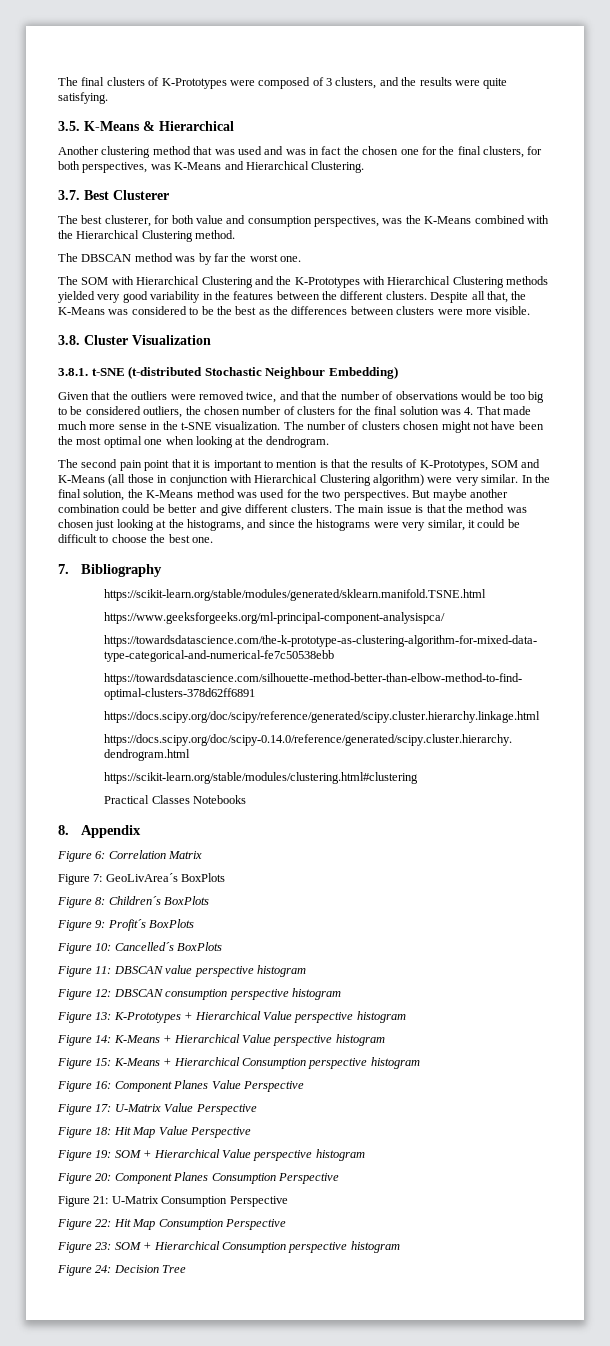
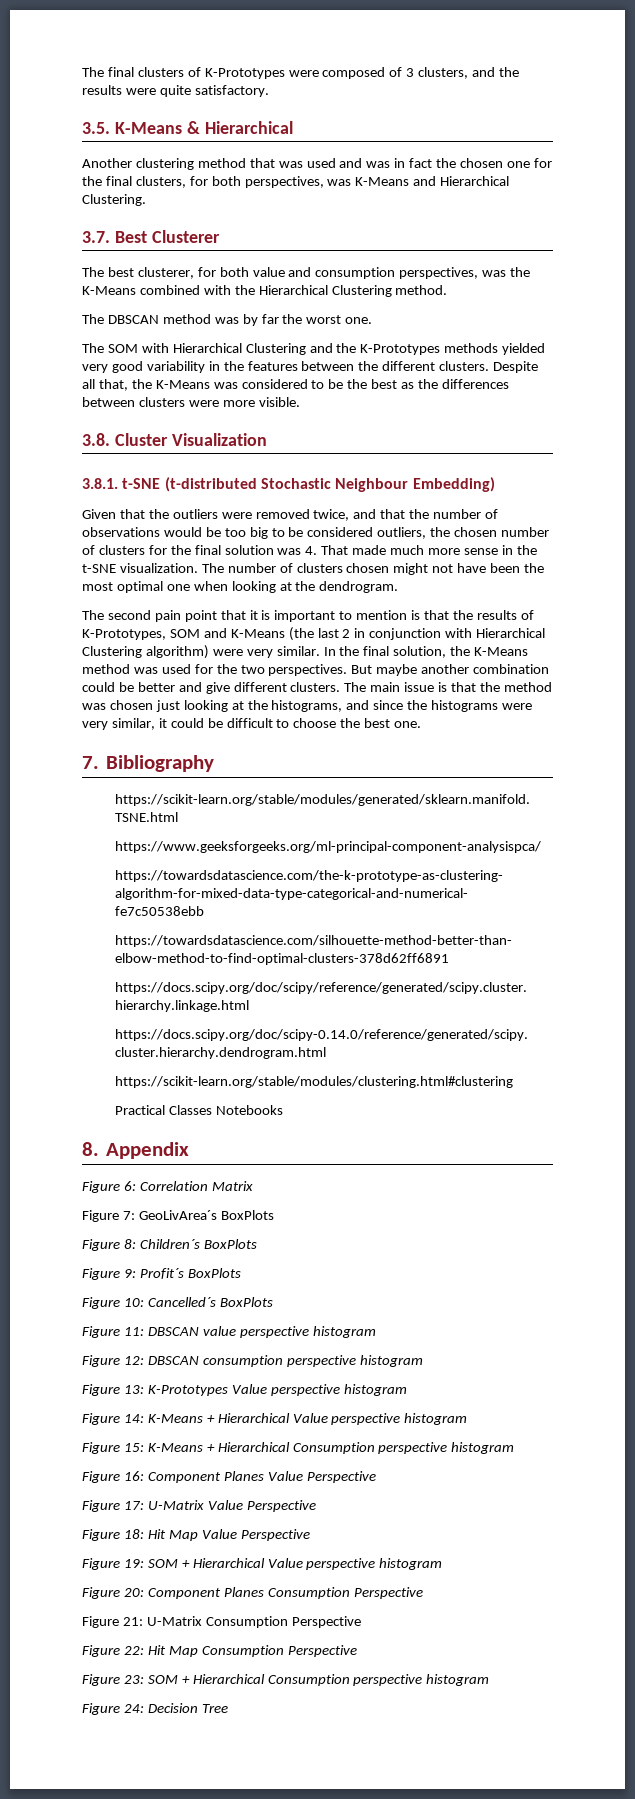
[58,92,108,104] satisfying. -> [194,85,269,97] satisfactory.
[363,276,504,288] with Hierarchical Clustering -> (441, 349) none
[108,474,154,486] (all those -> [288,627,351,641] (the last 2
[184,1011,261,1020] + Hierarchical -> (228, 1390) none

